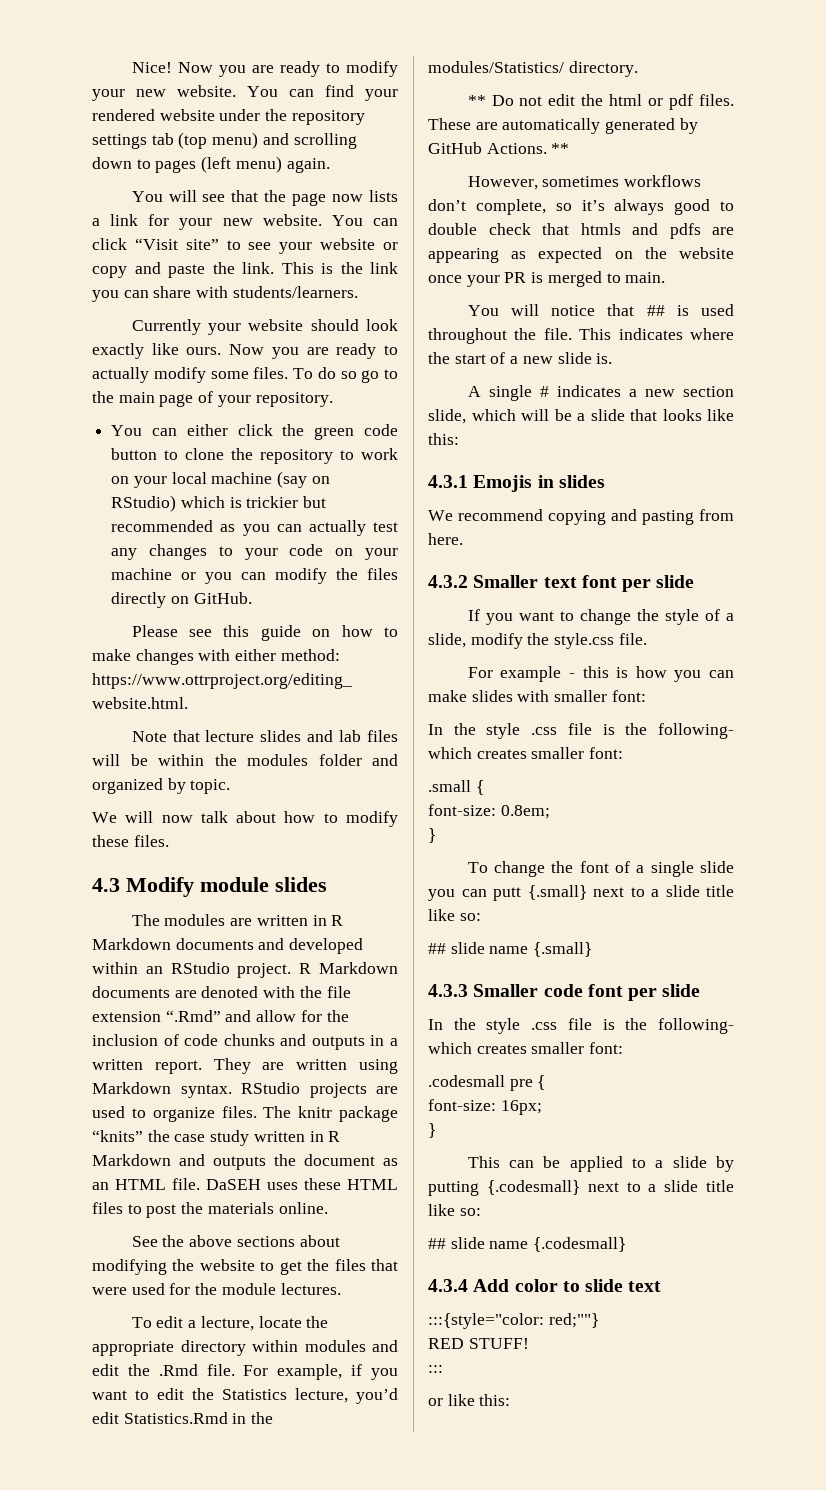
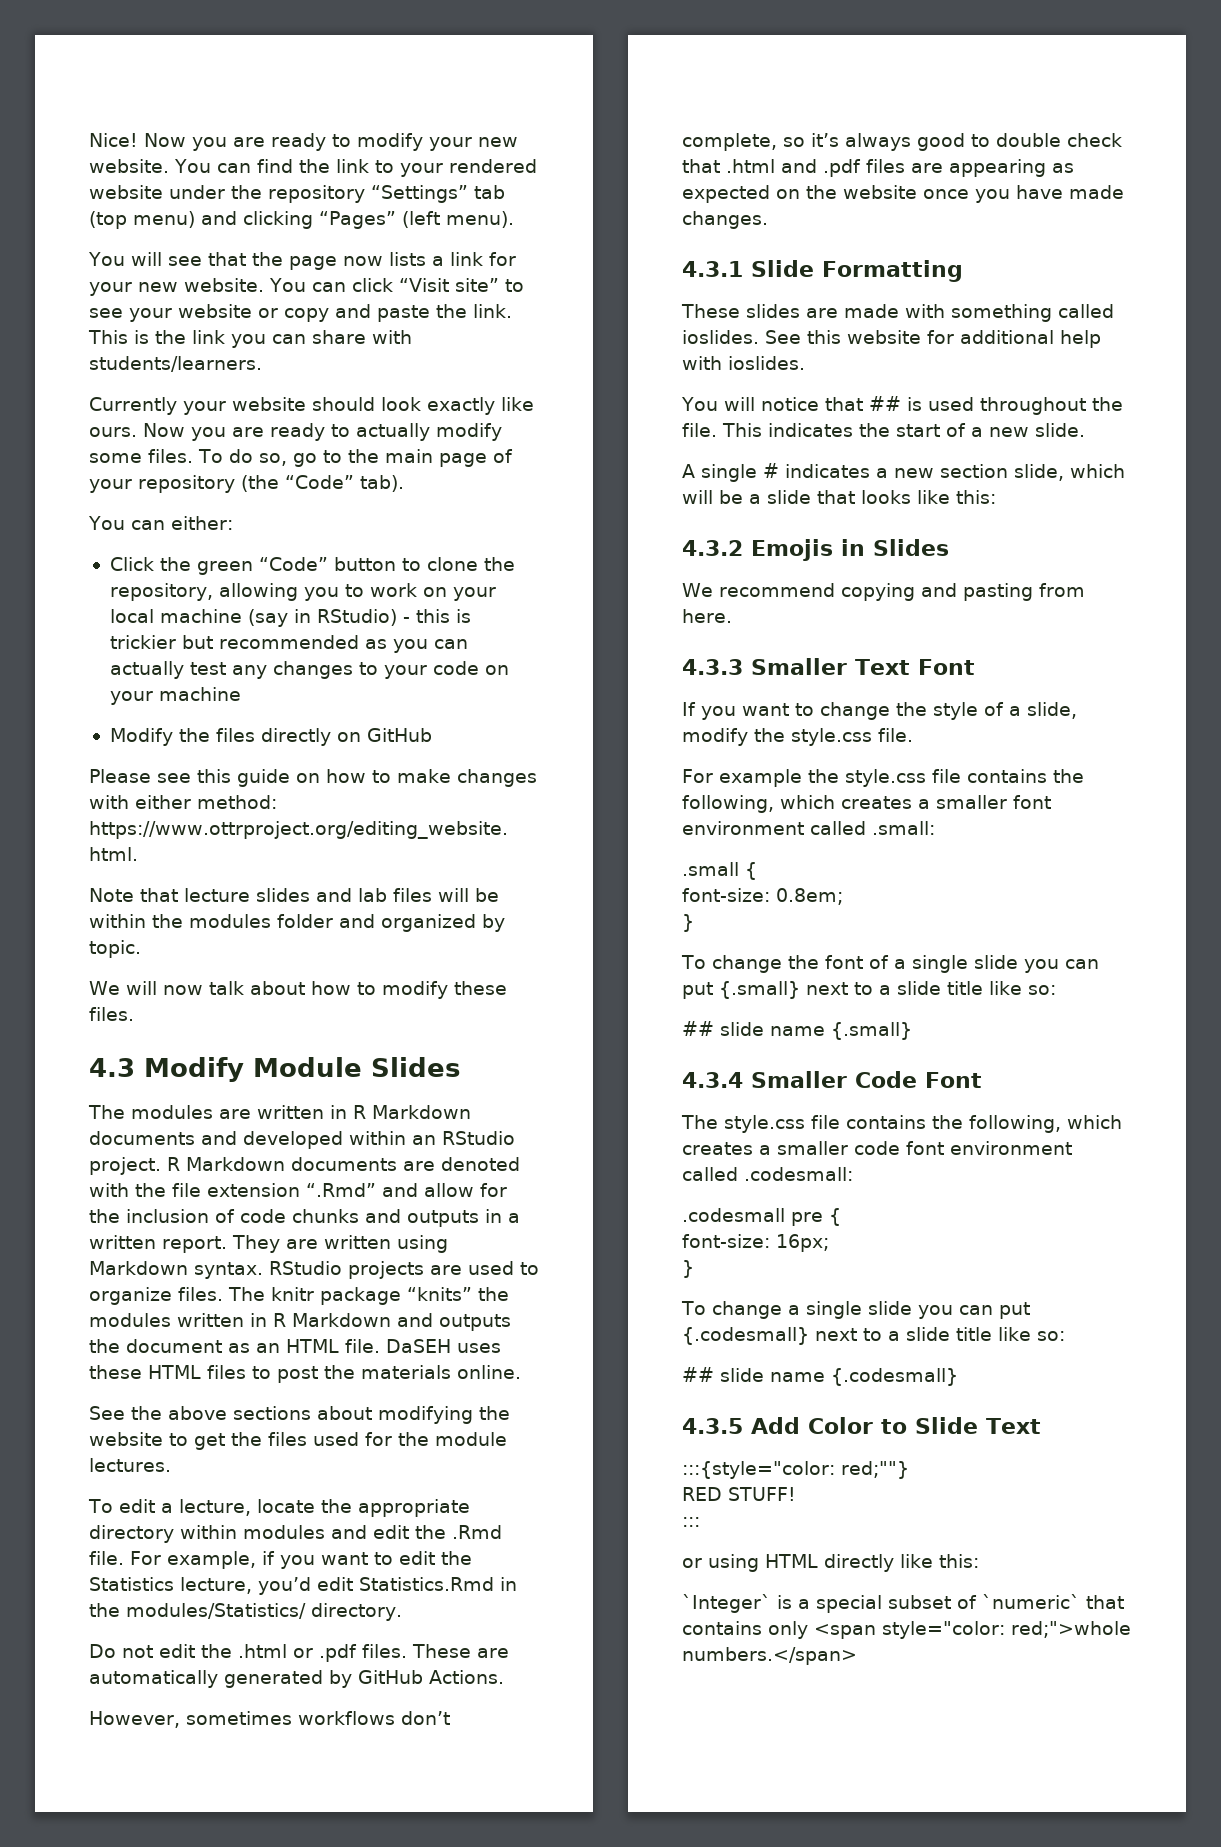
(354, 91) none -> [298,159,394,173] the link to
[92,134,147,149] settings -> [371,185,468,203] “Settings”
[293,133,357,149] [92,156,330,173] scrolling down to pages (left menu) again. -> [243,211,514,229] clicking “Pages” (left menu).
[340,371,357,379] so -> [258,453,287,466] so,
[255,392,333,407] [111,424,273,436] repository. // You can either click -> [138,475,404,493] [88,516,233,530] [109,557,154,571] repository (the “Code” tab). // You can either: // Click
[363,424,398,436] code -> [258,557,328,571] “Code”
[260,449,334,464] repository -> [109,583,339,601] repository, allowing you
[311,476,330,484] [111,495,225,512] on RStudio) which -> [293,609,450,626] in RStudio) - this
[181,568,328,584] or you can modify -> [109,728,173,746] // Modify
[193,592,252,604] GitHub. -> [366,728,432,742] GitHub
[200,877,327,892] module slides -> [253,1057,460,1077] Module Slides
[174,1130,250,1146] case study -> [89,1313,171,1327] modules
[371,1259,399,1271] [92,1287,127,1295] that were -> (307, 1439) none
[467,95,486,106] ** -> (402, 1612) none
[609,94,694,110] html or pdf -> [238,1644,357,1662] .html or .pdf
[551,143,570,154] ** -> (504, 1677) none
[580,223,701,239] htmls and pdfs -> [726,159,905,177] .html and .pdf files
[466,271,666,287] your PR is merged to main. -> [975,185,1124,203] [682,211,768,229] [682,260,963,282] [681,304,1114,322] [682,330,1101,348] [682,356,805,370] you have made changes. // 4.3.1 Slide Formatting // These slides are made with something called ioslides. See this website for additional help with ioslides.
[690,328,734,340] where -> (853, 430) none
[557,352,613,364] slide is. -> [1035,423,1085,437] slide.
[428,475,468,488] 4.3.1 -> [682,540,743,556] 4.3.2
[558,475,605,488] slides -> [873,539,949,556] Slides
[428,575,695,592] 4.3.2 Smaller text font per slide -> [682,658,975,675] 4.3.3 Smaller Text Font
[568,666,734,682] [428,690,646,702] [428,723,734,739] [428,747,624,759] - this is how you can make slides with smaller font: // In the style .css file is the following- which creates smaller font: -> [807,769,1084,787] [682,795,1051,813] [682,821,935,835] the style.css file contains the following, which creates a smaller font environment called .small:
[493,887,521,901] putt -> [682,982,713,999] put
[428,984,701,1001] [428,1018,734,1034] [428,1042,624,1054] 4.3.3 Smaller code font per slide // In the style .css file is the following- which creates smaller font: -> [682,1071,982,1088] [681,1115,1122,1133] [682,1141,1072,1155] [682,1167,853,1181] 4.3.4 Smaller Code Font // The style.css file contains the following, which creates a smaller code font environment called .codesmall:
[467,1156,734,1172] [428,1181,479,1196] This can be applied to a slide by putting -> [681,1301,1030,1319] To change a single slide you can put
[428,1279,662,1292] 4.3.4 Add color to slide text -> [682,1417,1041,1434] 4.3.5 Add Color to Slide Text
[447,1394,511,1406] like this: -> [708,1554,979,1572] [682,1594,1124,1613] [682,1621,1131,1639] [682,1647,857,1665] using HTML directly like this: // `Integer` is a special subset of `numeric` that contains only <span style="color: red;">whole numbers.</span>

